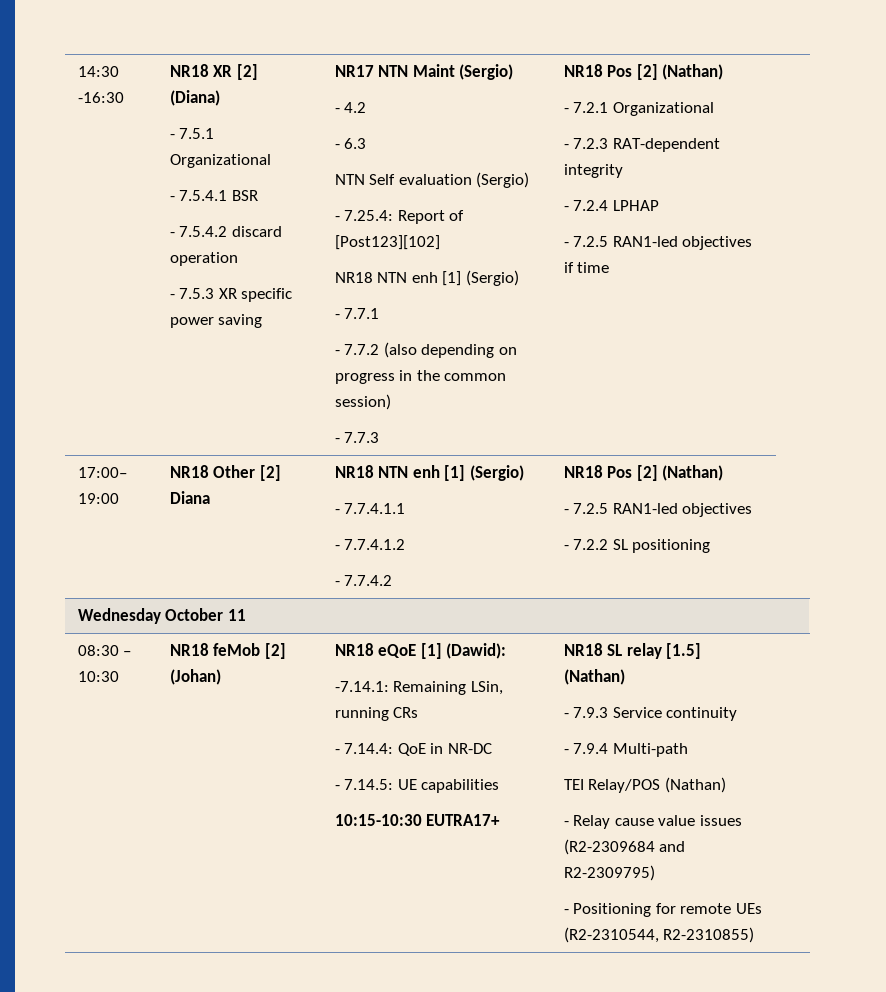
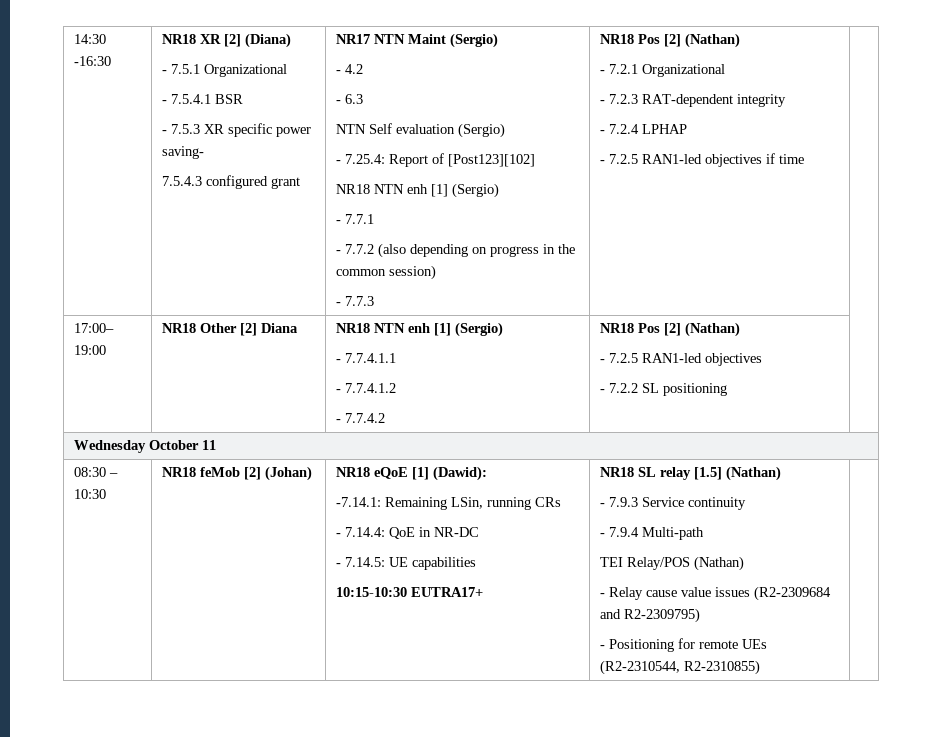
[169,226,282,237] [169,252,238,266] // - 7.5.4.2 discard operation -> (244, 99) none
[218,314,263,328] saving -> [162,146,205,159] [162,175,301,189] saving- // 7.5.4.3 configured grant

